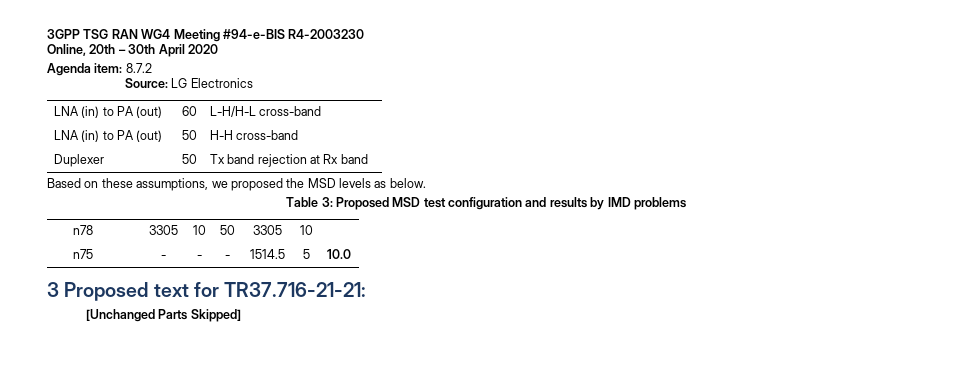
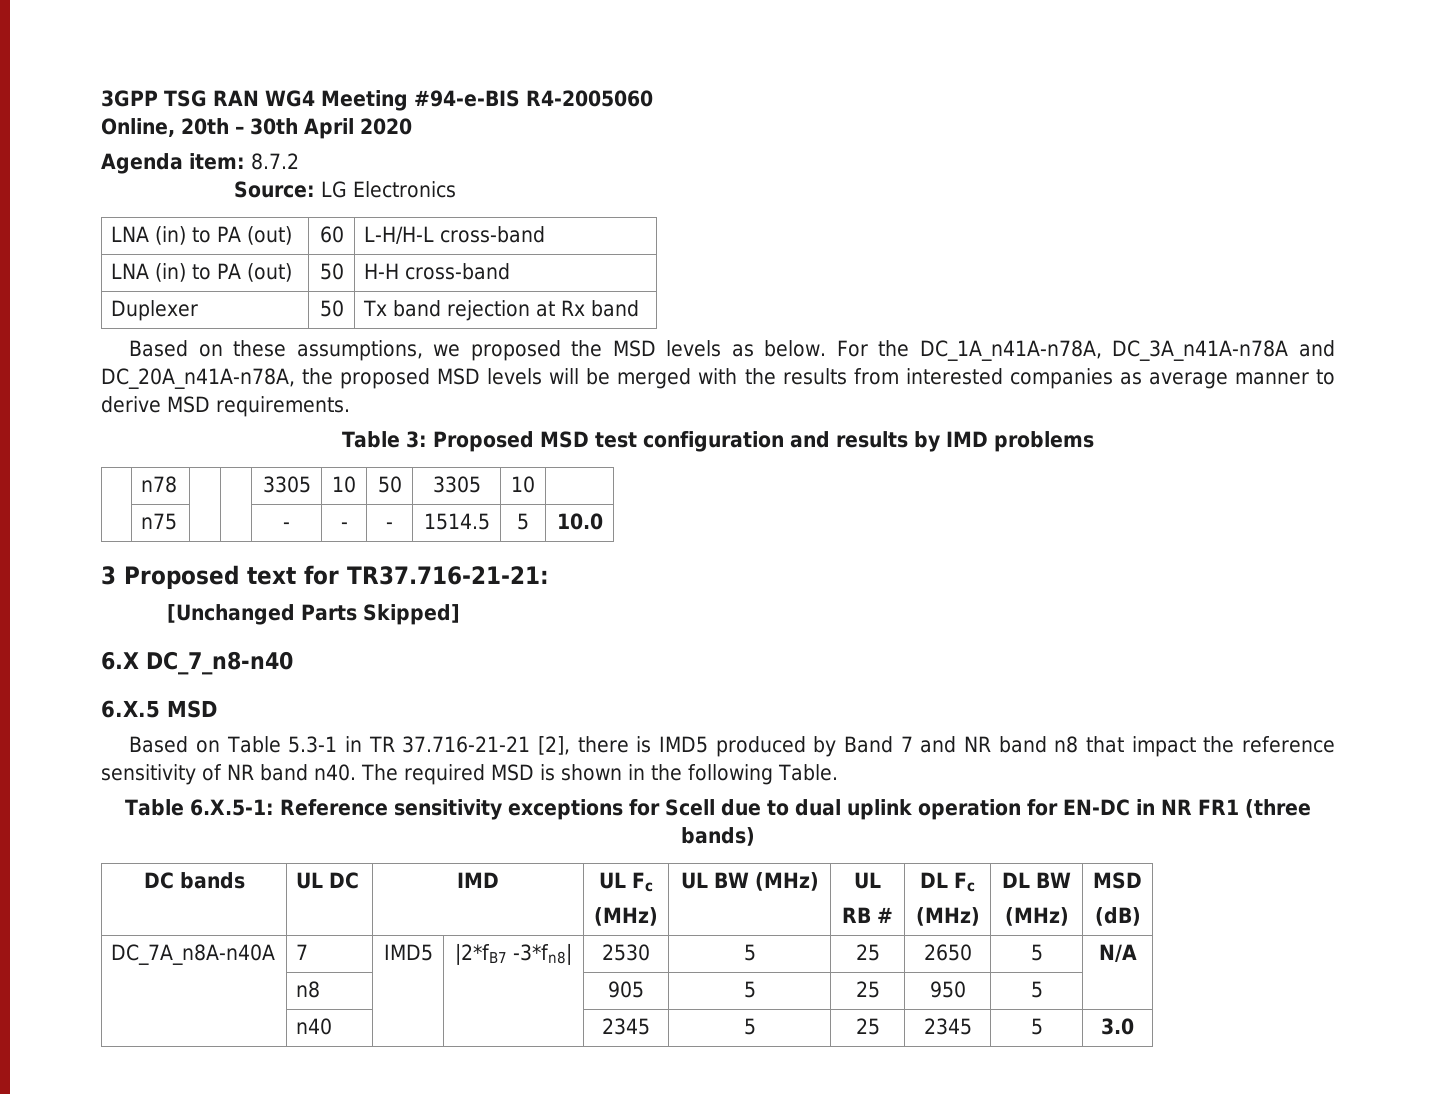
[288,29,365,39] R4-2003230 -> [526,90,653,107] R4-2005060
(426, 183) none -> [836,340,1335,361] [101,368,1335,389] [101,396,350,417] For the DC_1A_n41A-n78A, DC_3A_n41A-n78A and DC_20A_n41A-n78A, the proposed MSD levels will be merged with the results from interested companies as average manner to derive MSD requirements.
(241, 315) none -> [101,651,293,675] [101,700,217,718] [129,736,1336,757] [101,764,838,785] [125,799,1311,820] [681,827,755,846] [143,872,245,889] [296,872,360,889] [457,872,499,888] [599,872,653,892] [594,907,658,926] [680,872,819,891] [854,872,881,889] [842,907,893,923] [920,872,975,892] [915,907,980,926] [1002,872,1072,888] [1004,907,1069,926] [1093,872,1142,889] [1094,907,1141,926] [111,944,276,965] [296,944,309,960] [383,944,433,961] [455,943,572,965] [602,944,650,961] [743,944,756,961] [855,944,880,961] [923,944,972,961] [1030,944,1043,961] [1098,944,1137,962] [296,981,321,998] [608,981,644,998] [743,981,756,998] [855,981,880,998] [929,981,966,998] [1030,981,1043,998] [296,1018,333,1035] [602,1018,650,1035] [743,1018,756,1035] [855,1018,880,1035] [923,1018,972,1035] [1030,1018,1043,1035] [1101,1018,1134,1035] // 6.X DC_7_n8-n40 // 6.X.5 MSD // Based on Table 5.3-1 in TR 37.716-21-21 [2], there is IMD5 produced by Band 7 and NR band n8 that impact the reference sensitivity of NR band n40. The required MSD is shown in the following Table. // Table 6.X.5-1: Reference sensitivity exceptions for Scell due to dual uplink operation for EN-DC in NR FR1 (three bands) // DC bands | UL DC | IMD | UL Fc // (MHz) | UL BW (MHz) | UL // RB # | DL Fc // (MHz) | DL BW // (MHz) | MSD // (dB) // DC_7A_n8A-n40A | 7 | IMD5 | |2*fB7 -3*fn8| | 2530 | 5 | 25 | 2650 | 5 | N/A // | n8 | | | 905 | 5 | 25 | 950 | 5 | // | n40 | | | 2345 | 5 | 25 | 2345 | 5 | 3.0

